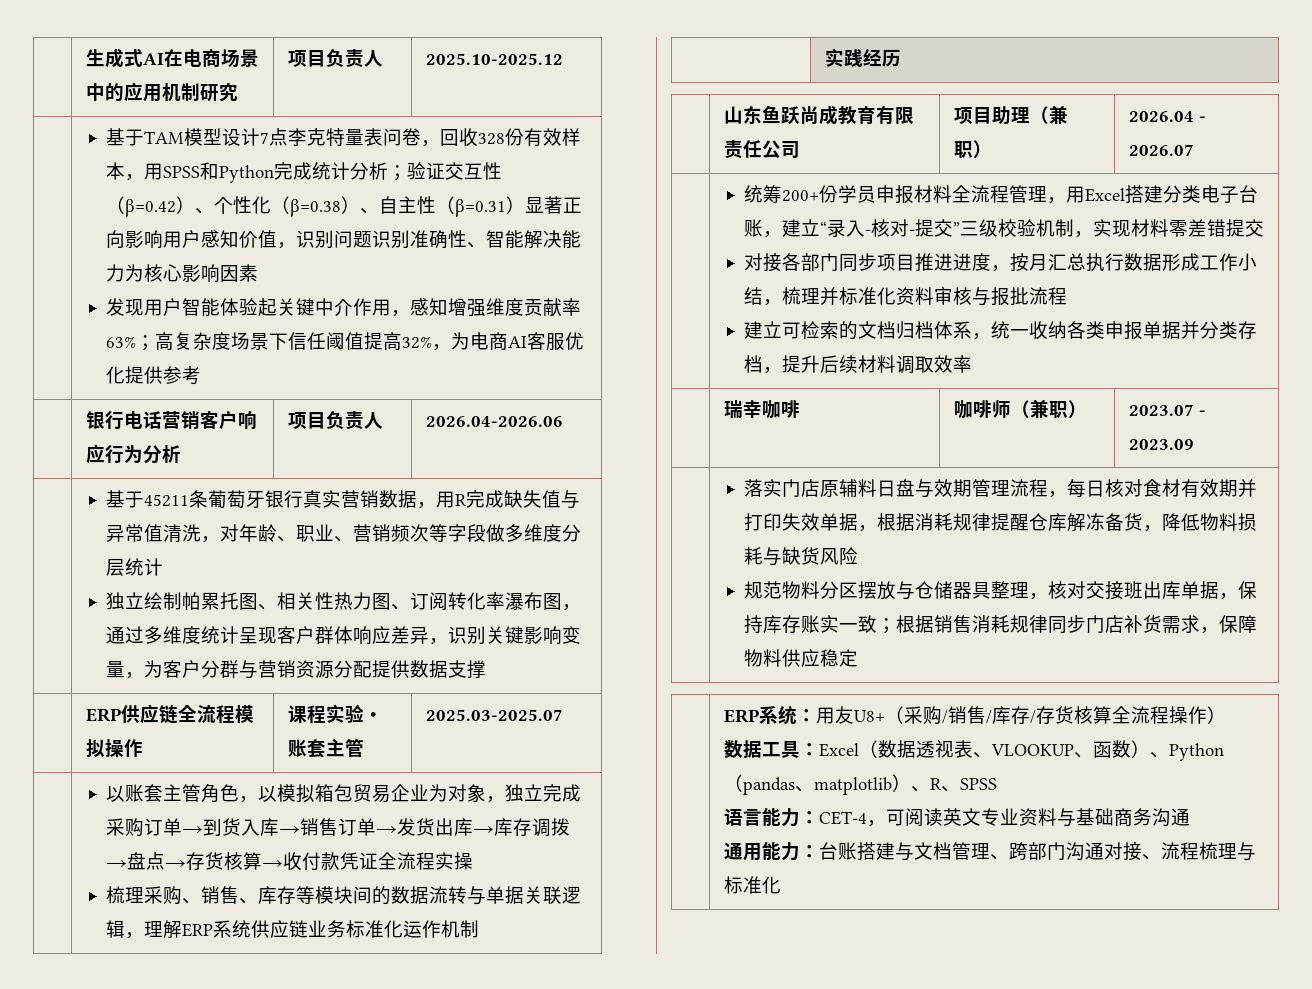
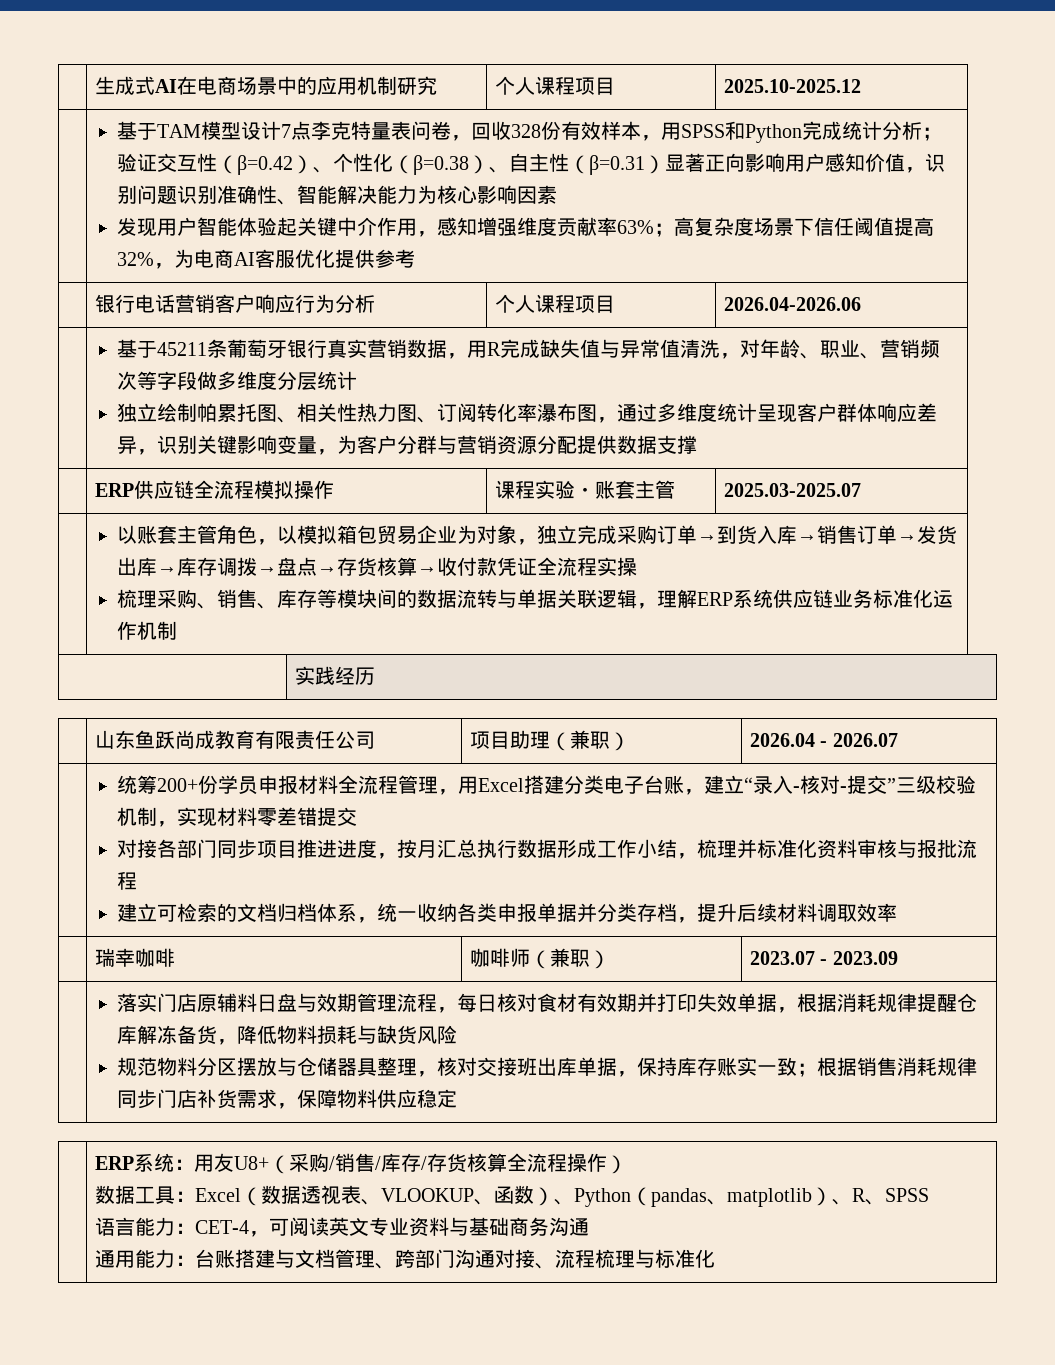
[287,49,383,68] 项目负责人 -> [495,76,616,95] 个人课程项目
[287,411,383,430] 项目负责人 -> [495,294,616,313] 个人课程项目

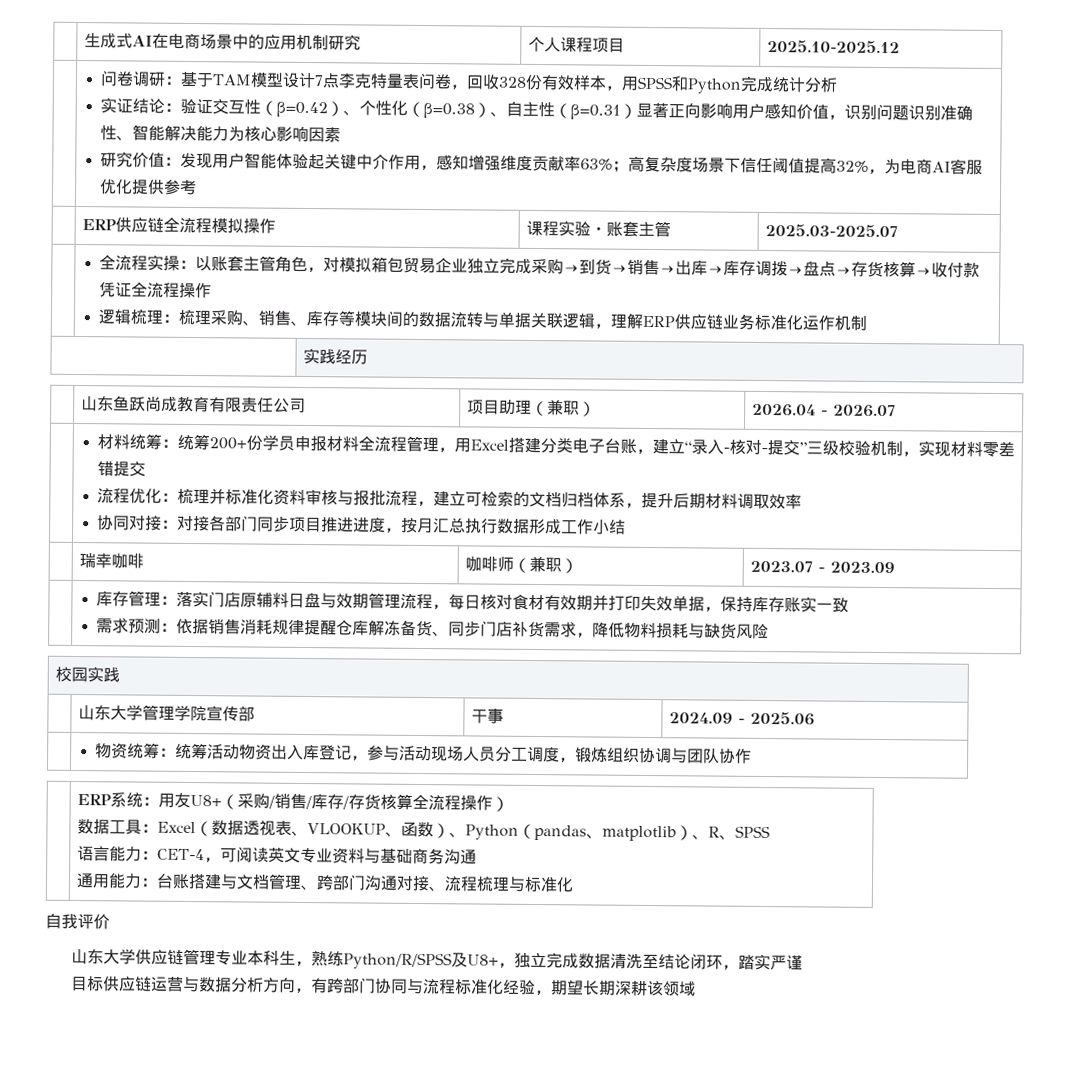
(862, 86) none -> [100,70,183,87] 问卷调研：
[922,127,943,141] ； -> [100,97,182,114] // 实证结论：
(558, 194) none -> [100,151,182,168] 研究价值：
[95,294,376,313] [495,294,616,313] [724,297,862,311] [117,339,941,359] [117,371,358,391] [117,403,938,423] [117,435,698,455] // | 银行电话营销客户响应行为分析 | 个人课程项目 | 2026.04-2026.06 // | 基于45211条葡萄牙银行真实营销数据，用R完成缺失值与异常值清洗，对年龄、职业、营销频次等字段做多维度分层统计 // 独立绘制帕累托图、相关性热力图、订阅转化率瀑布图，通过多维度统计呈现客户群体响应差异，识别关键影响变量，为客户分群与营销资源分配提供数据支撑 -> (198, 187) none
(862, 490) none -> [99,254,197,271] 全流程实操：
[277,525,298,544] 以 -> [323,257,341,273] 对
[457,525,538,545] 为对象， -> (469, 265) none
[657,525,698,544] 订单 -> (565, 267) none
[757,525,798,544] 入库 -> (613, 267) none
[857,525,958,545] 订单→发货 -> [659,265,677,274] →
[597,557,638,576] 实操 // -> [179,282,213,299] [98,309,180,325] 操作 // 逻辑梳理：
[733,589,774,608] 系统 -> (676, 321) none
(898, 740) none -> [97,433,179,450] 材料统筹：
(358, 816) none -> [97,488,803,510] [97,515,179,531] 流程优化：梳理并标准化资料审核与报批流程，建立可检索的文档归档体系，提升后期材料调取效率 // 协同对接：
[677,839,978,859] [117,871,138,890] [117,903,898,923] ，梳理并标准化资料审核与报批流程 // 建立可检索的文档归档体系，统一收纳各类申报单据并分类存档，提升后续材料调取效率 -> (627, 527) none
(898, 958) none -> [96,590,178,607] 库存管理：
[797,993,838,1012] 根据 -> [720,596,850,613] [96,617,242,635] 保持库存账实一致 // 需求预测：依据销售
(218, 1035) none -> [432,620,578,638] 、同步门店补货需求
[117,1057,978,1077] [117,1089,458,1109] // 规范物料分区摆放与仓储器具整理，核对交接班出库单据，保持库存账实一致；根据销售消耗规律同步门店补货需求，保障物料供应稳定 -> [54,666,120,683] [77,704,255,722] [470,708,504,724] [668,711,815,726] [95,742,753,764] // 校园实践 // | 山东大学管理学院宣传部 | 干事 | 2024.09 - 2025.06 // | 物资统筹：统筹活动物资出入库登记，参与活动现场人员分工调度，锻炼组织协调与团队协作
(716, 1258) none -> [45,913,110,930] [71,948,804,971] [71,975,697,997] // 自我评价 // 山东大学供应链管理专业本科生，熟练Python/R/SPSS及U8+，独立完成数据清洗至结论闭环，踏实严谨 // 目标供应链运营与数据分析方向，有跨部门协同与流程标准化经验，期望长期深耕该领域

